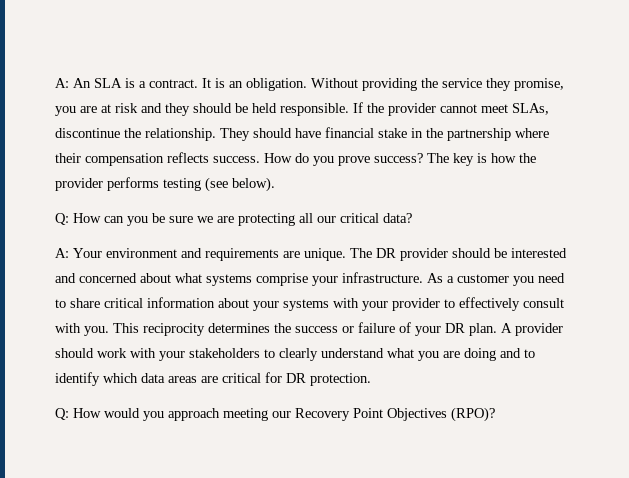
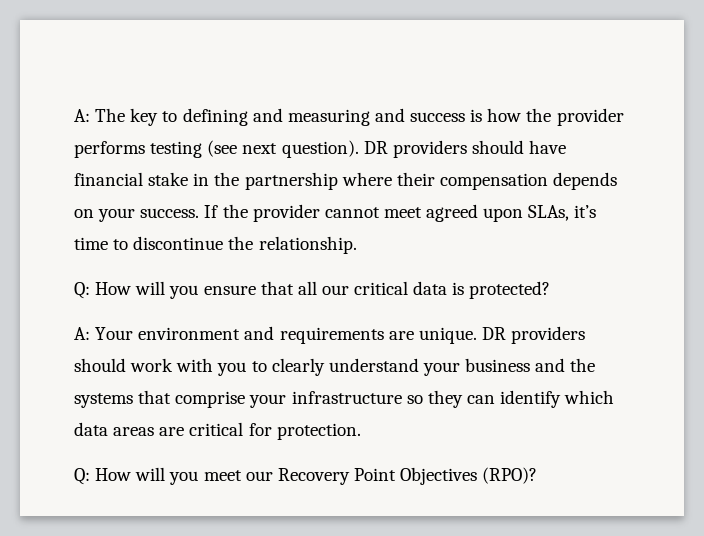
[55,78,564,91] [55,102,549,116] [55,128,250,141] A: An SLA is a contract. It is an obligation. Without providing the service they promise, you are at risk and they should be held responsible. If the provider cannot meet SLAs, discontinue the relationship. They -> [74,108,624,126] [74,140,467,158] A: The key to defining and measuring and success is how the provider performs testing (see next question). DR providers
[167,152,536,166] [55,177,275,192] [55,213,412,226] reflects success. How do you prove success? The key is how the provider performs testing (see below). // Q: How can you be sure we are protecting all our critical data? -> [553,172,618,190] [74,204,597,222] [74,236,357,254] [74,281,551,299] depends on your success. If the provider cannot meet agreed upon SLAs, it’s time to discontinue the relationship. // Q: How will you ensure that all our critical data is protected?
[350,248,567,261] [55,272,565,286] [55,297,564,311] [55,322,563,336] The DR provider should be interested and concerned about what systems comprise your infrastructure. As a customer you need to share critical information about your systems with your provider to effectively consult with you. This reciprocity determines the success or failure of your DR plan. A provider -> [481,326,586,344] DR providers
[159,348,260,361] your stakeholders -> [217,362,247,376] you
[387,348,535,361] what you are doing and to -> [422,358,596,376] [74,390,495,408] your business and the systems that comprise your infrastructure so they can
[286,373,306,383] DR -> (272, 429) none
[104,408,268,421] would you approach meeting -> [135,467,242,485] will you meet

